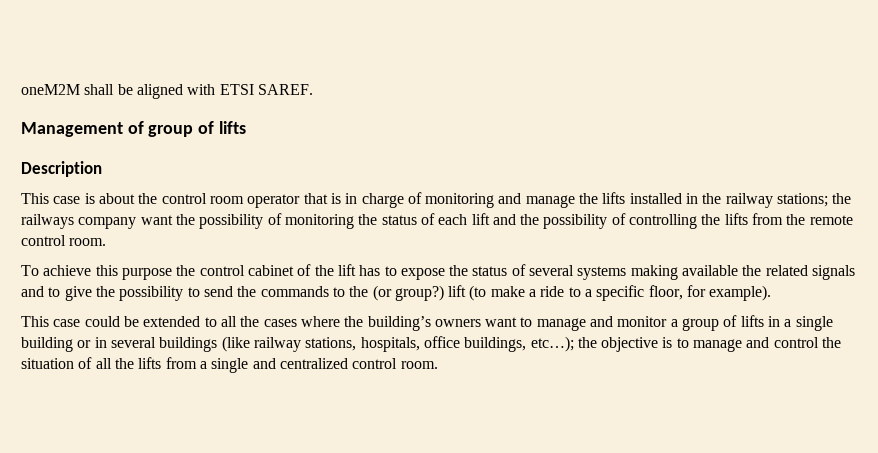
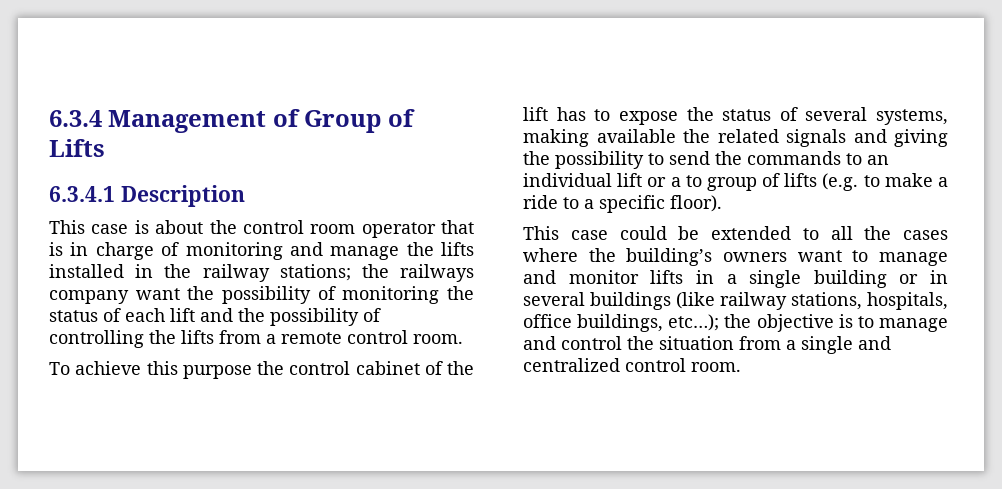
[21,84,313,99] [21,121,246,137] oneM2M shall be aligned with ETSI SAREF. // Management of group of lifts // -> [49,109,415,133] [49,139,105,157] [49,186,115,202] 6.3.4 Management of Group of Lifts // 6.3.4.1
[786,214,806,225] the -> [266,334,276,344] a
[577,266,627,280] systems -> [876,109,948,125] systems,
[48,286,92,301] to give -> [894,129,948,147] giving
[349,285,487,301] the (or group?) lift (to -> [867,155,889,165] [523,173,880,191] an individual lift or a to group of lifts (e.g. to
[648,285,772,301] floor, for example). -> [670,195,722,212] floor).
[670,315,738,331] a group of -> (639, 277) none
[78,357,162,369] of all the lifts -> (734, 343) none

